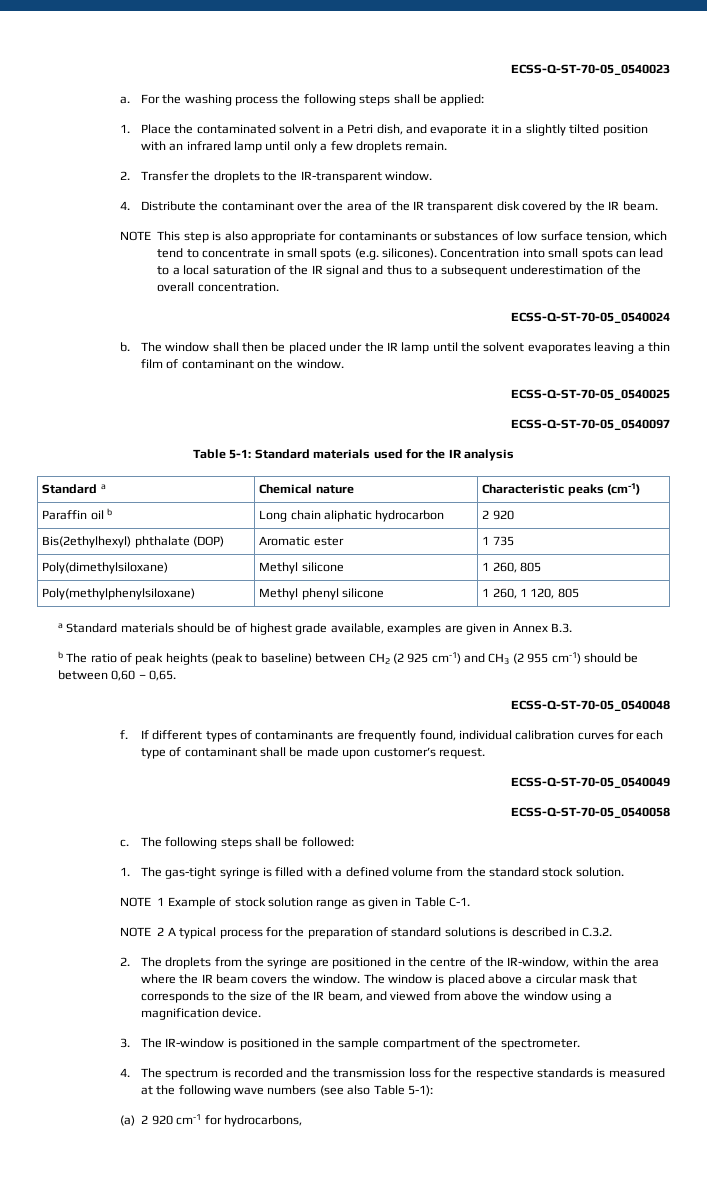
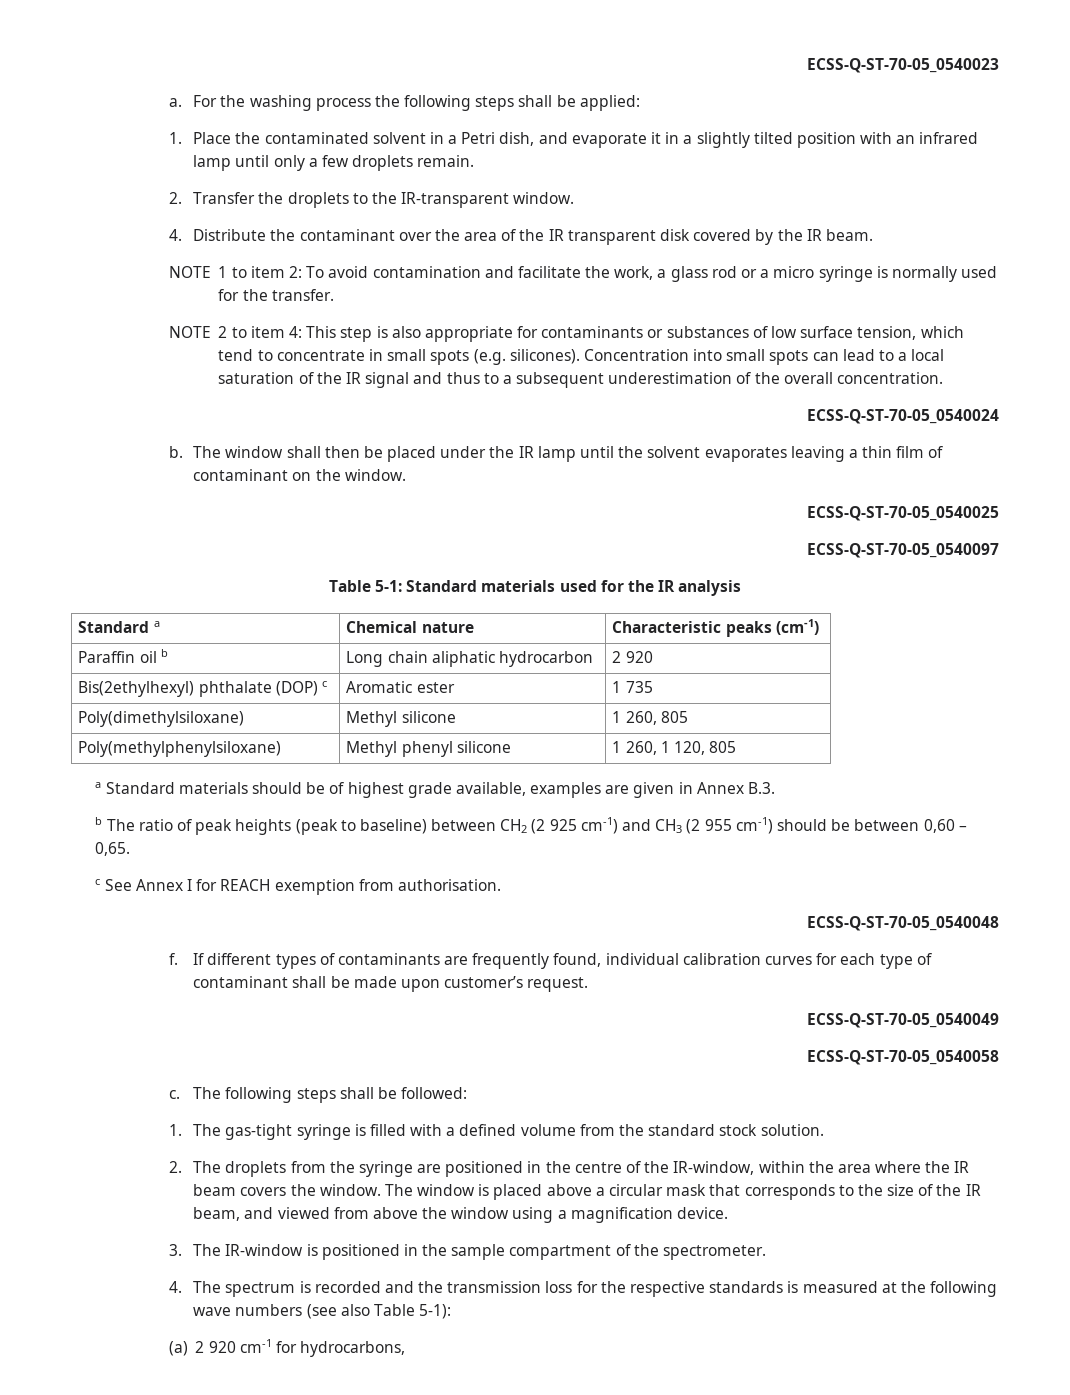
(152, 236) none -> [218,266,998,282] [218,289,334,301] [168,326,303,338] 1 to item 2: To avoid contamination and facilitate the work, a glass rod or a micro syringe is normally used for the transfer. // NOTE 2 to item 4:
(225, 541) none -> [322,681,328,687] c
(176, 675) none -> [95,879,501,895] // c See Annex I for REACH exemption from authorisation.
[120,897,471,909] [120,927,613,939] // NOTE 1 Example of stock solution range as given in Table C-1. // NOTE 2 A typical process for the preparation of standard solutions is described in C.3.2. -> (824, 1130) none

